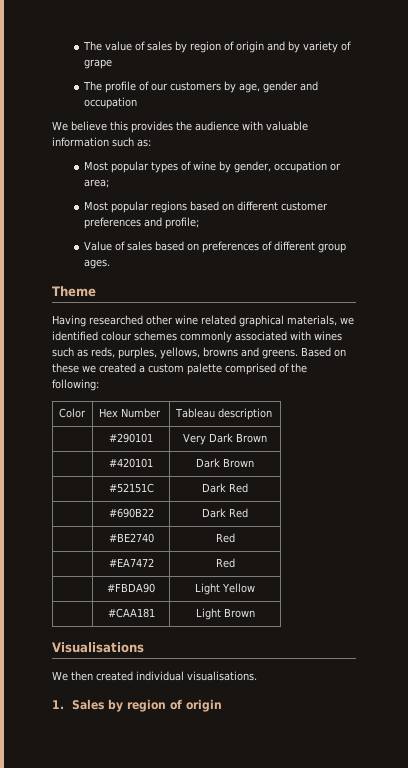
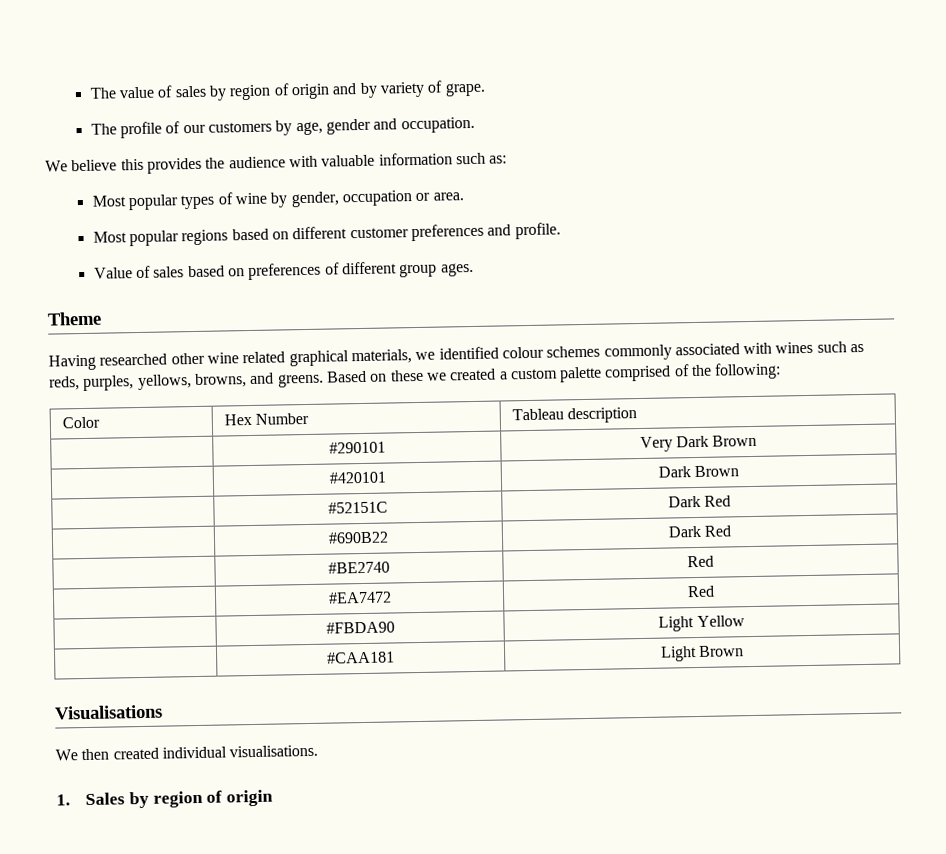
[84,59,113,69] grape -> [444,82,486,97] grape.
[84,97,138,109] occupation -> [400,116,475,134] occupation.
[84,179,110,188] area; -> [432,192,464,201] area.
[165,217,200,229] profile; -> [514,222,561,240] profile.
[203,347,238,357] browns -> [194,373,247,389] browns,

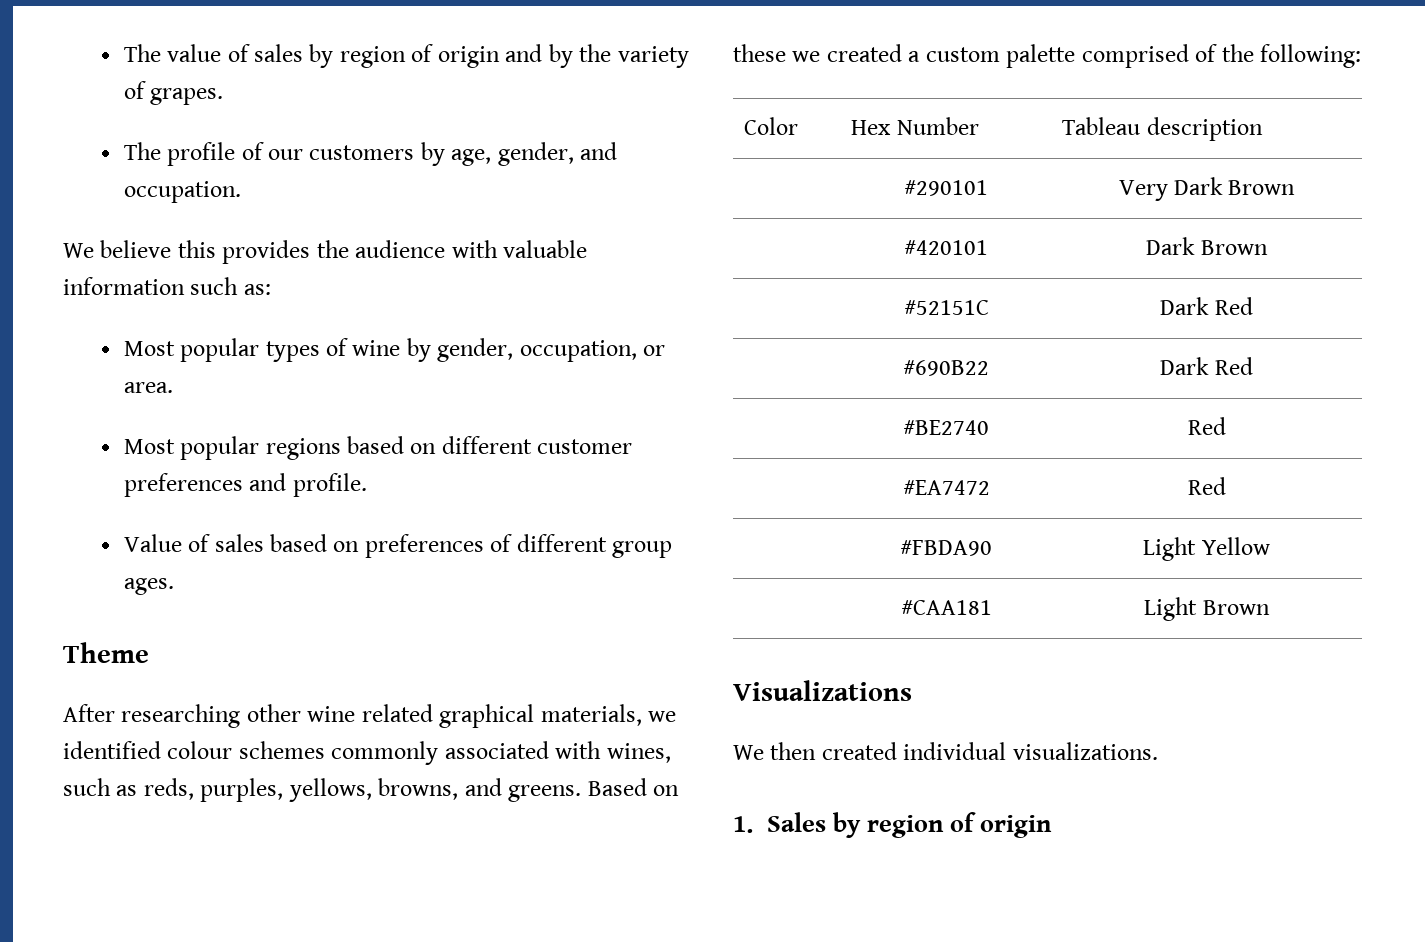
(378, 90) none -> [579,44,612,62] the
[444,82,486,97] grape. -> [150,88,224,105] grapes.
[326,118,372,135] gender -> [497,142,574,166] gender,
[342,190,414,207] occupation -> [519,340,637,362] occupation,
[48,353,168,371] Having researched -> [63,704,241,728] After researching
[775,341,814,354] wines -> [606,743,671,763] wines,
[54,704,163,720] Visualisations -> [733,680,912,701] Visualizations
[229,744,319,758] visualisations. -> [1012,742,1158,760] visualizations.

